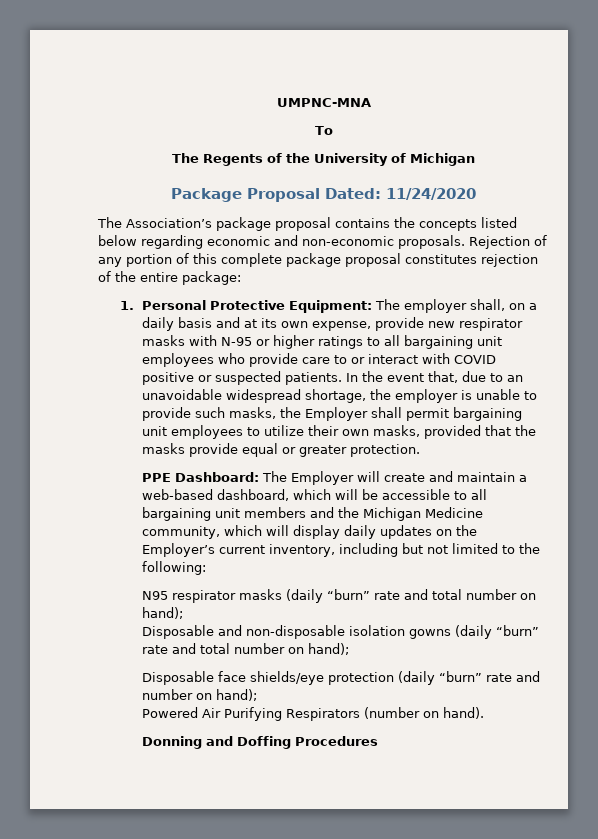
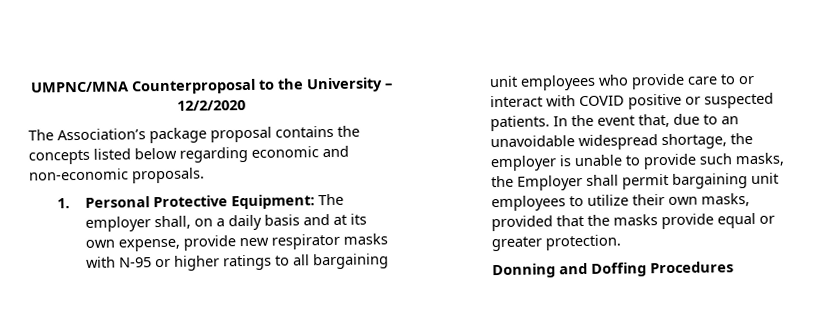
[276,98,371,107] [314,126,333,135] [172,153,475,166] [171,188,476,202] UMPNC-MNA // To // The Regents of the University of Michigan // Package Proposal Dated: 11/24/2020 -> [29,77,393,95] [177,100,246,111] UMPNC/MNA Counterproposal to the University – 12/2/2020
[469,235,547,249] [98,253,538,267] [98,271,241,285] Rejection of any portion of this complete package proposal constitutes rejection of the entire package: -> (205, 175) none
[142,471,528,485] [142,489,488,501] [142,507,484,521] [142,525,478,539] [142,543,541,557] [142,561,207,575] [142,589,537,603] [142,607,184,619] [142,625,540,639] [142,643,350,655] [142,671,541,685] [142,689,258,701] [142,707,485,721] // PPE Dashboard: The Employer will create and maintain a web-based dashboard, which will be accessible to all bargaining unit members and the Michigan Medicine community, which will display daily updates on the Employer’s current inventory, including but not limited to the following: // N95 respirator masks (daily “burn” rate and total number on hand); // Disposable and non-disposable isolation gowns (daily “burn” rate and total number on hand); // Disposable face shields/eye protection (daily “burn” rate and number on hand); // Powered Air Purifying Respirators (number on hand). -> (622, 242) none

